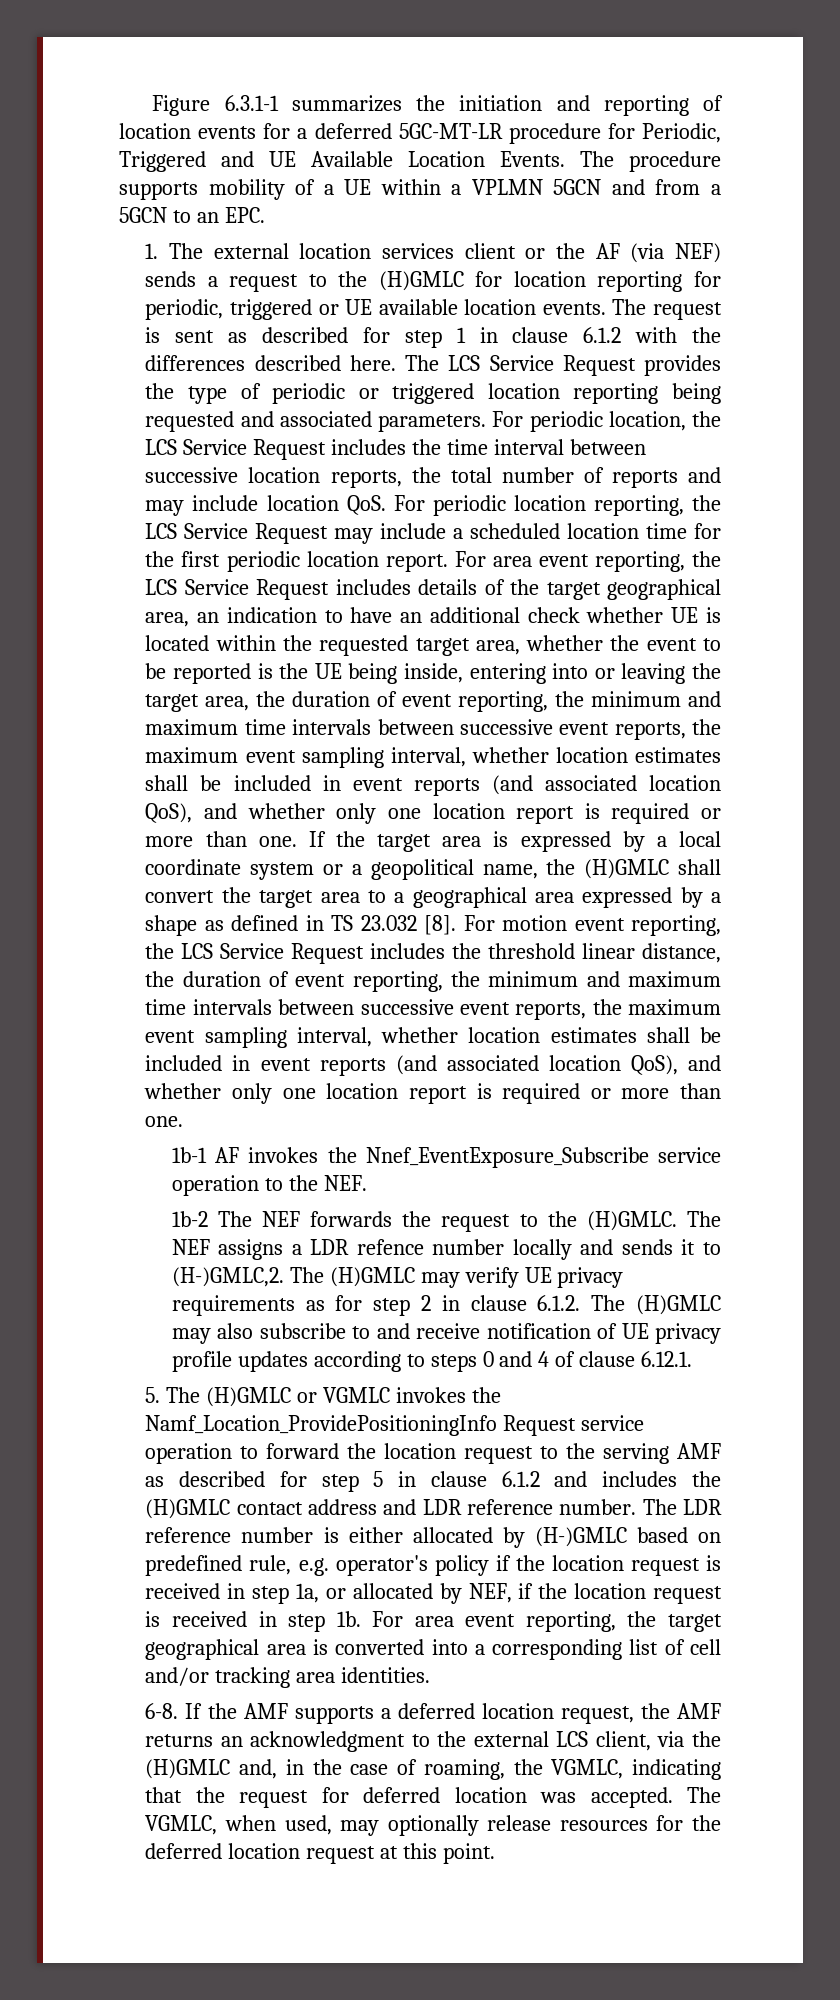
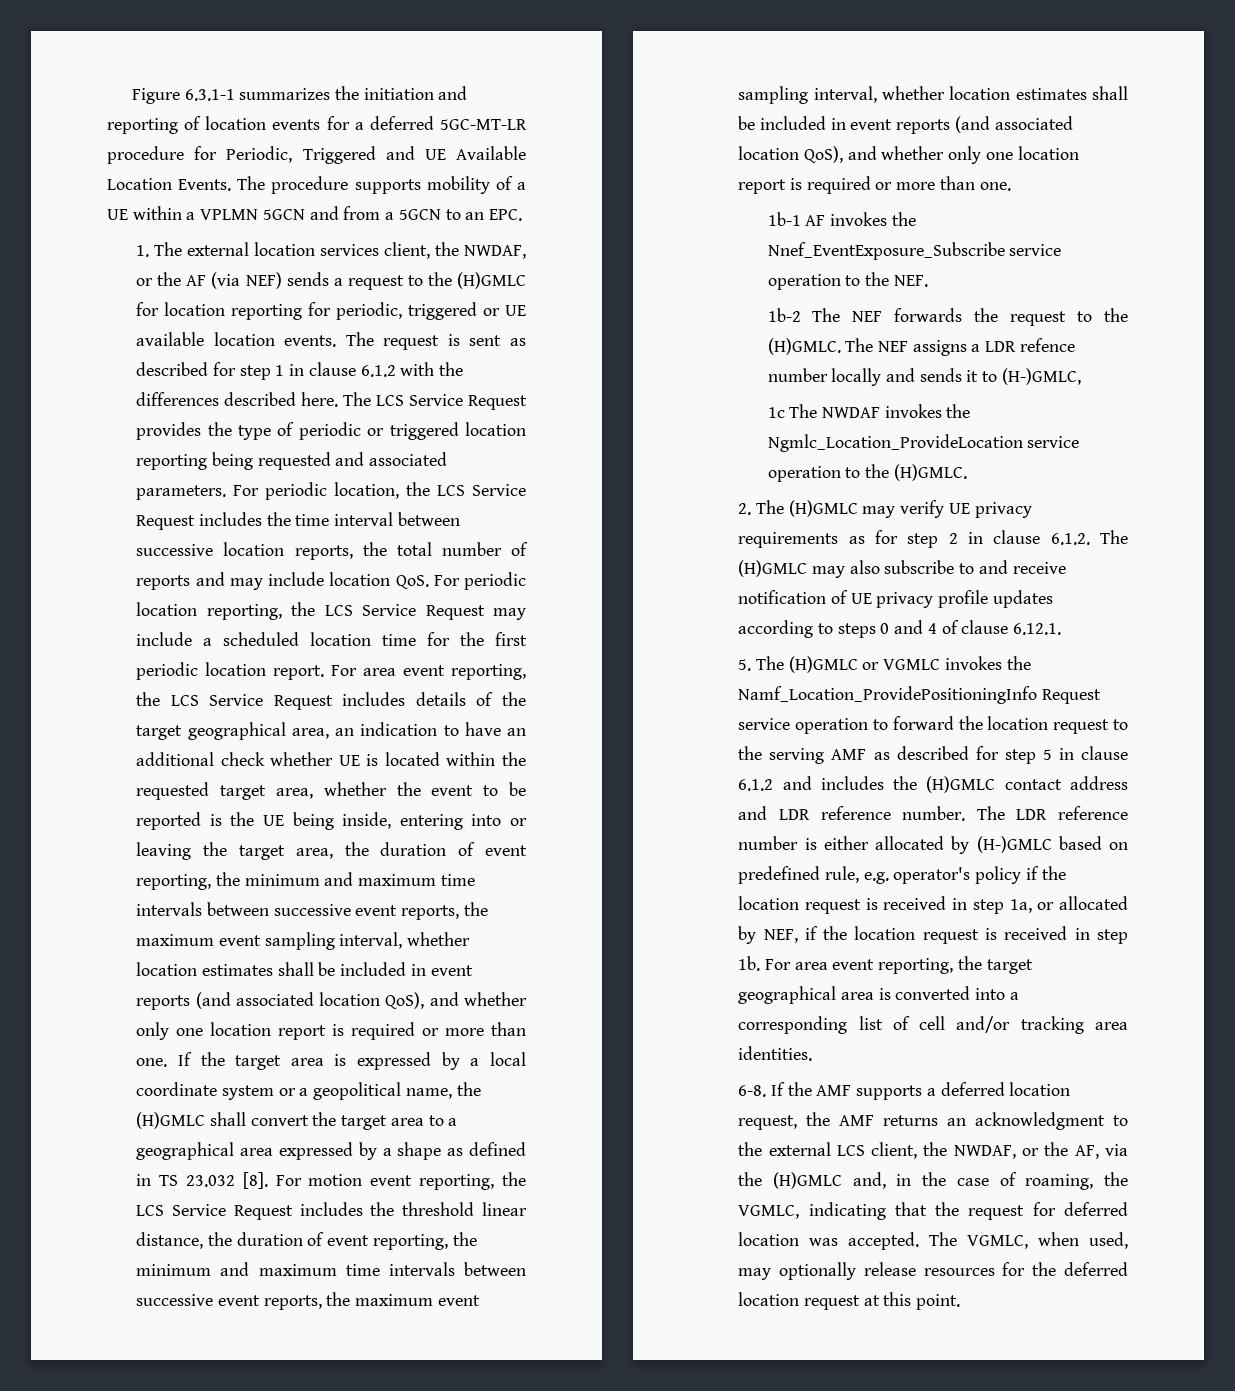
[464,243,516,259] client -> [384,242,526,259] client, the NWDAF,
[171,1267,284,1287] (H-)GMLC,2. -> [1001,368,1081,385] [767,404,971,418] [767,434,1080,452] [767,464,967,482] [738,503,752,515] (H-)GMLC, // 1c The NWDAF invokes the Ngmlc_Location_ProvideLocation service operation to the (H)GMLC. // 2.
(651, 1741) none -> [923,1142,1099,1159] the NWDAF, or the AF,

